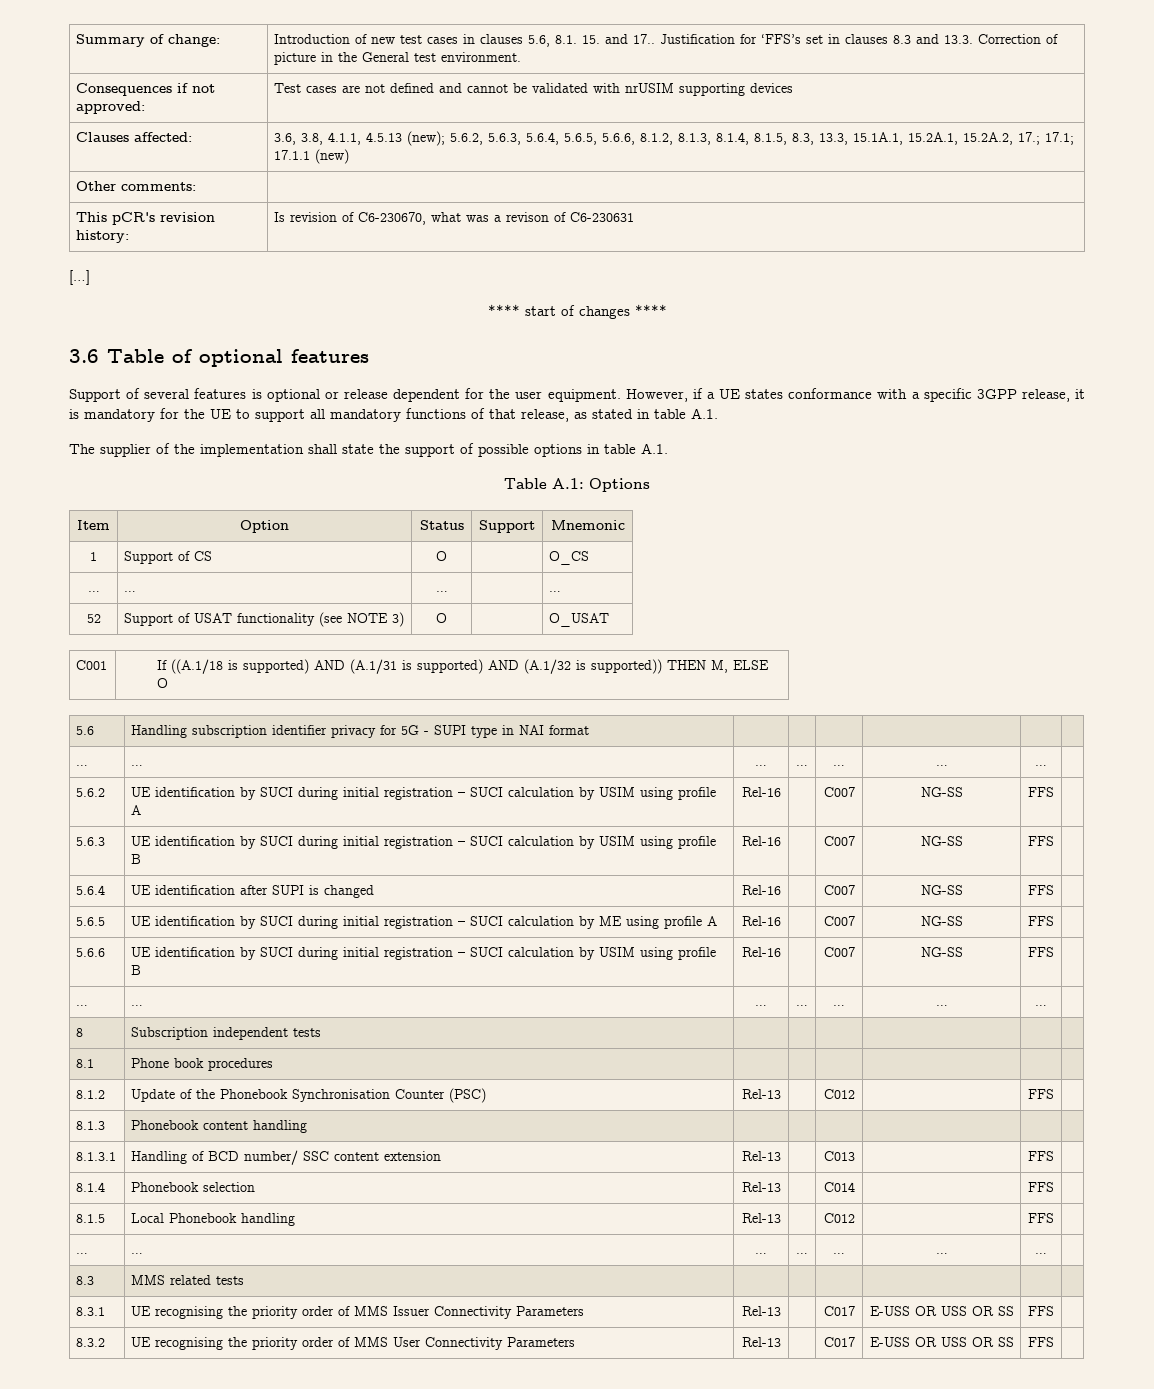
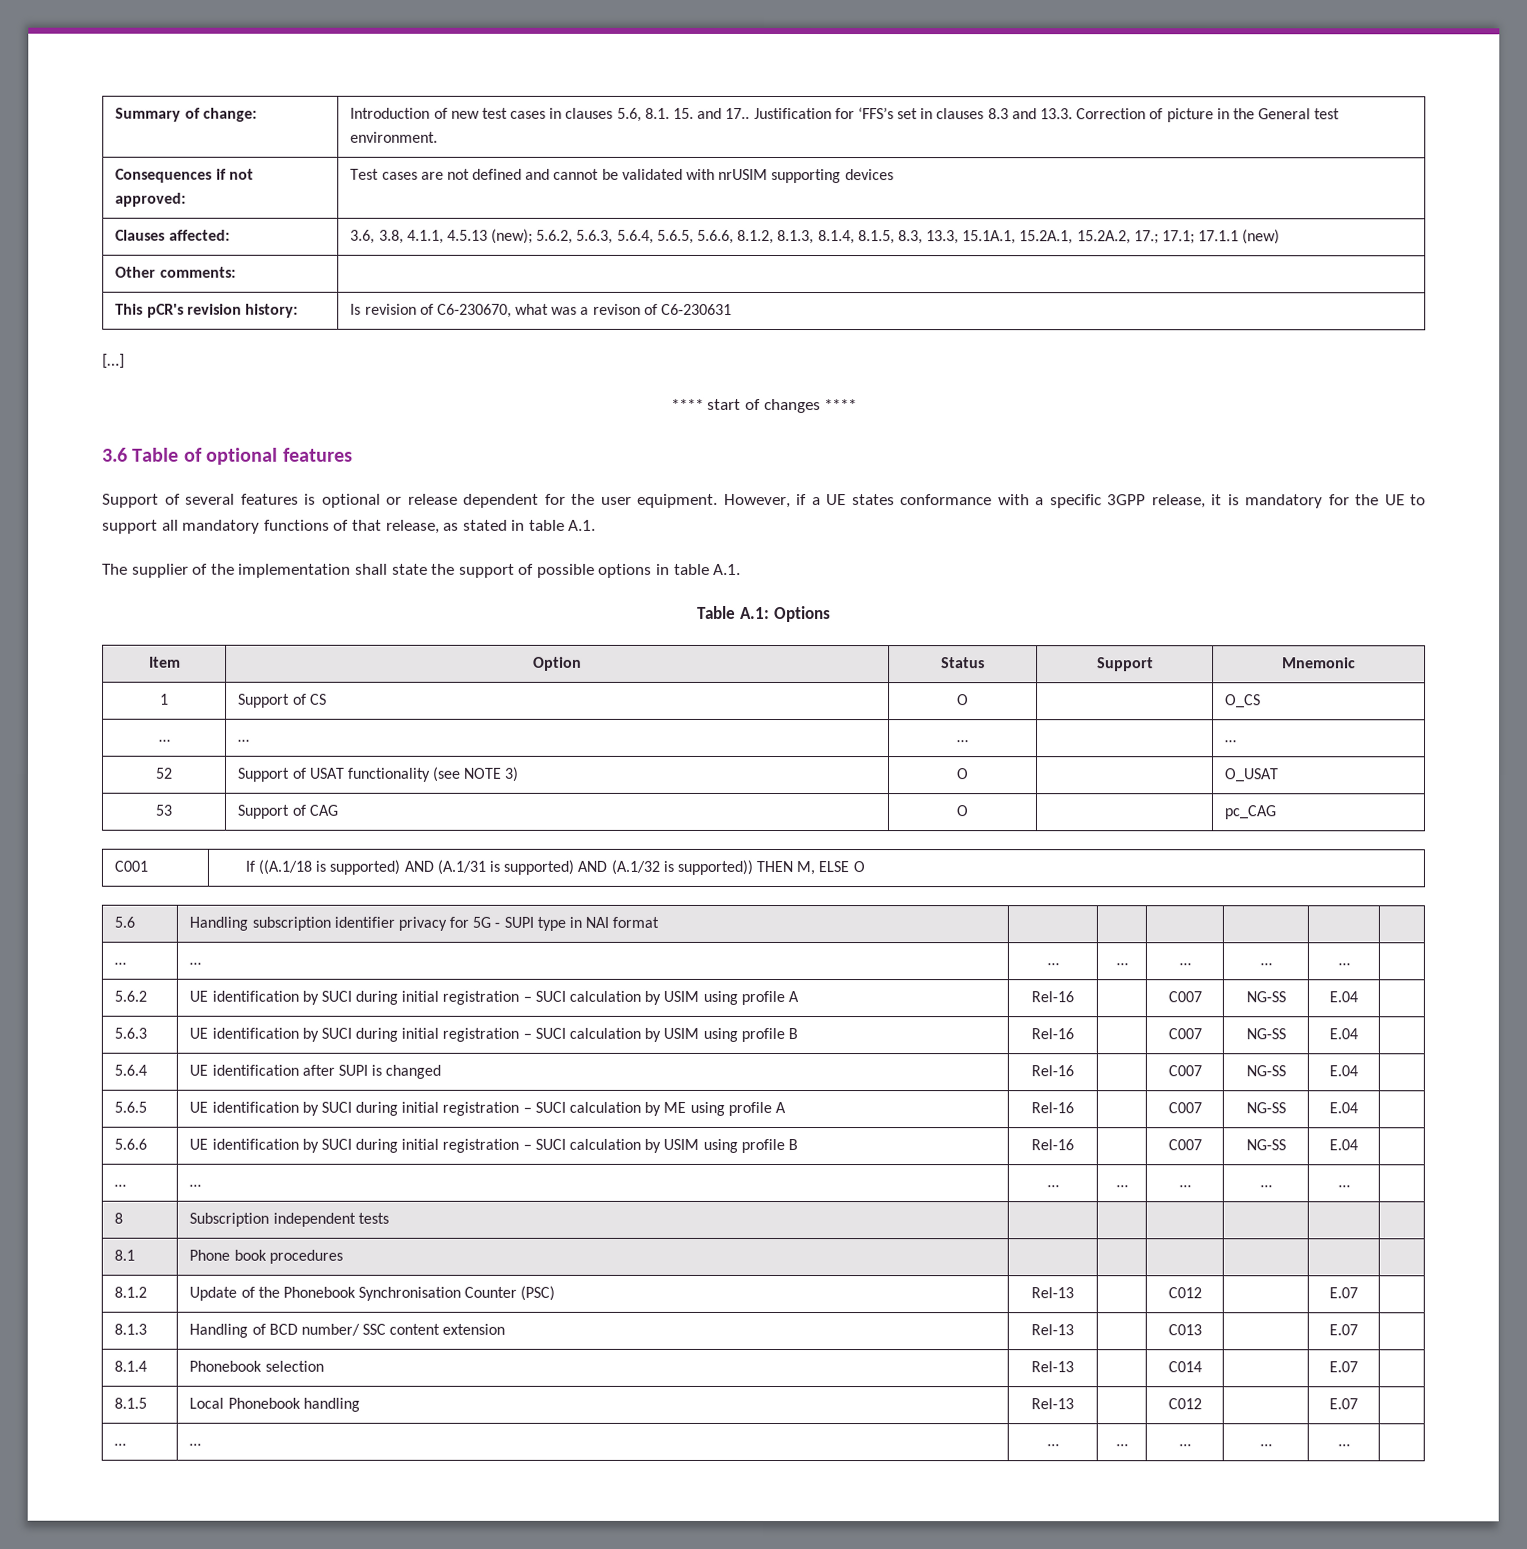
(610, 620) none -> [155,804,172,816] [237,804,338,819] [956,805,968,817] [1224,805,1277,820] // 53 | Support of CAG | O | | pc_CAG
[1028,787,1054,797] FFS -> [1329,991,1358,1003] E.04
[1028,836,1054,846] FFS -> [1329,1028,1358,1040] E.04
[1028,885,1054,895] FFS -> [1329,1065,1358,1077] E.04
[1028,916,1054,926] FFS -> [1329,1102,1358,1114] E.04
[1028,947,1054,957] FFS -> [1329,1139,1358,1151] E.04
[1028,1089,1054,1099] FFS -> [1329,1287,1358,1299] E.07
[131,1120,308,1133] [76,1152,117,1161] | Phonebook content handling | | | | | | // 8.1.3.1 -> (148, 1329) none
[1028,1151,1054,1161] FFS -> [1329,1324,1358,1336] E.07
[1028,1182,1054,1192] FFS -> [1329,1361,1358,1373] E.07
[1028,1213,1054,1223] [76,1253,89,1254] [131,1253,144,1254] [755,1253,767,1254] [796,1253,808,1254] [833,1253,845,1254] [935,1253,948,1254] [1035,1253,1047,1254] [76,1276,95,1285] [131,1275,245,1285] [76,1307,106,1316] [131,1306,585,1319] [741,1306,781,1316] [823,1306,855,1316] [869,1306,1014,1316] [1028,1306,1054,1316] [76,1338,106,1347] [131,1337,576,1350] [741,1337,781,1347] [823,1337,855,1347] [869,1337,1014,1347] [1028,1337,1054,1347] FFS | // … | … | … | … | … | … | … | // 8.3 | MMS related tests | | | | | | // 8.3.1 | UE recognising the priority order of MMS Issuer Connectivity Parameters | Rel-13 | | C017 | E-USS OR USS OR SS | FFS | // 8.3.2 | UE recognising the priority order of MMS User Connectivity Parameters | Rel-13 | | C017 | E-USS OR USS OR SS | FFS | -> [1329,1398,1358,1410] [114,1443,127,1446] [189,1443,202,1446] [1046,1444,1059,1447] [1115,1444,1128,1447] [1178,1444,1191,1447] [1259,1444,1272,1447] [1337,1444,1350,1447] E.07 | // … | … | … | … | … | … | … |

